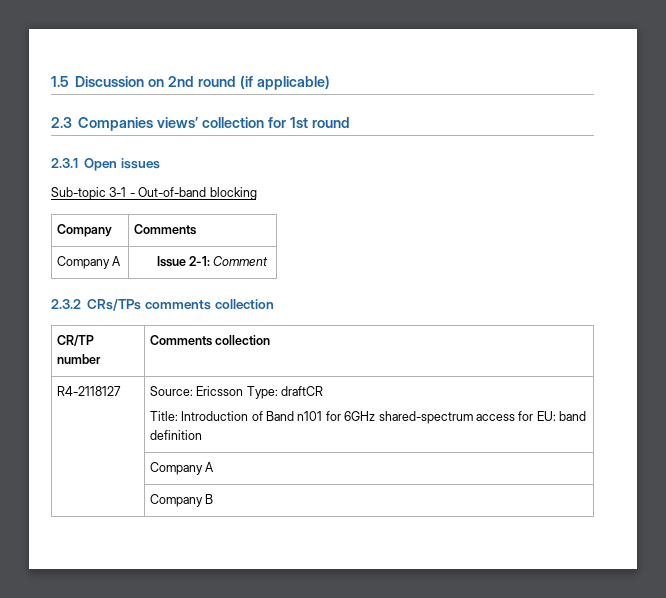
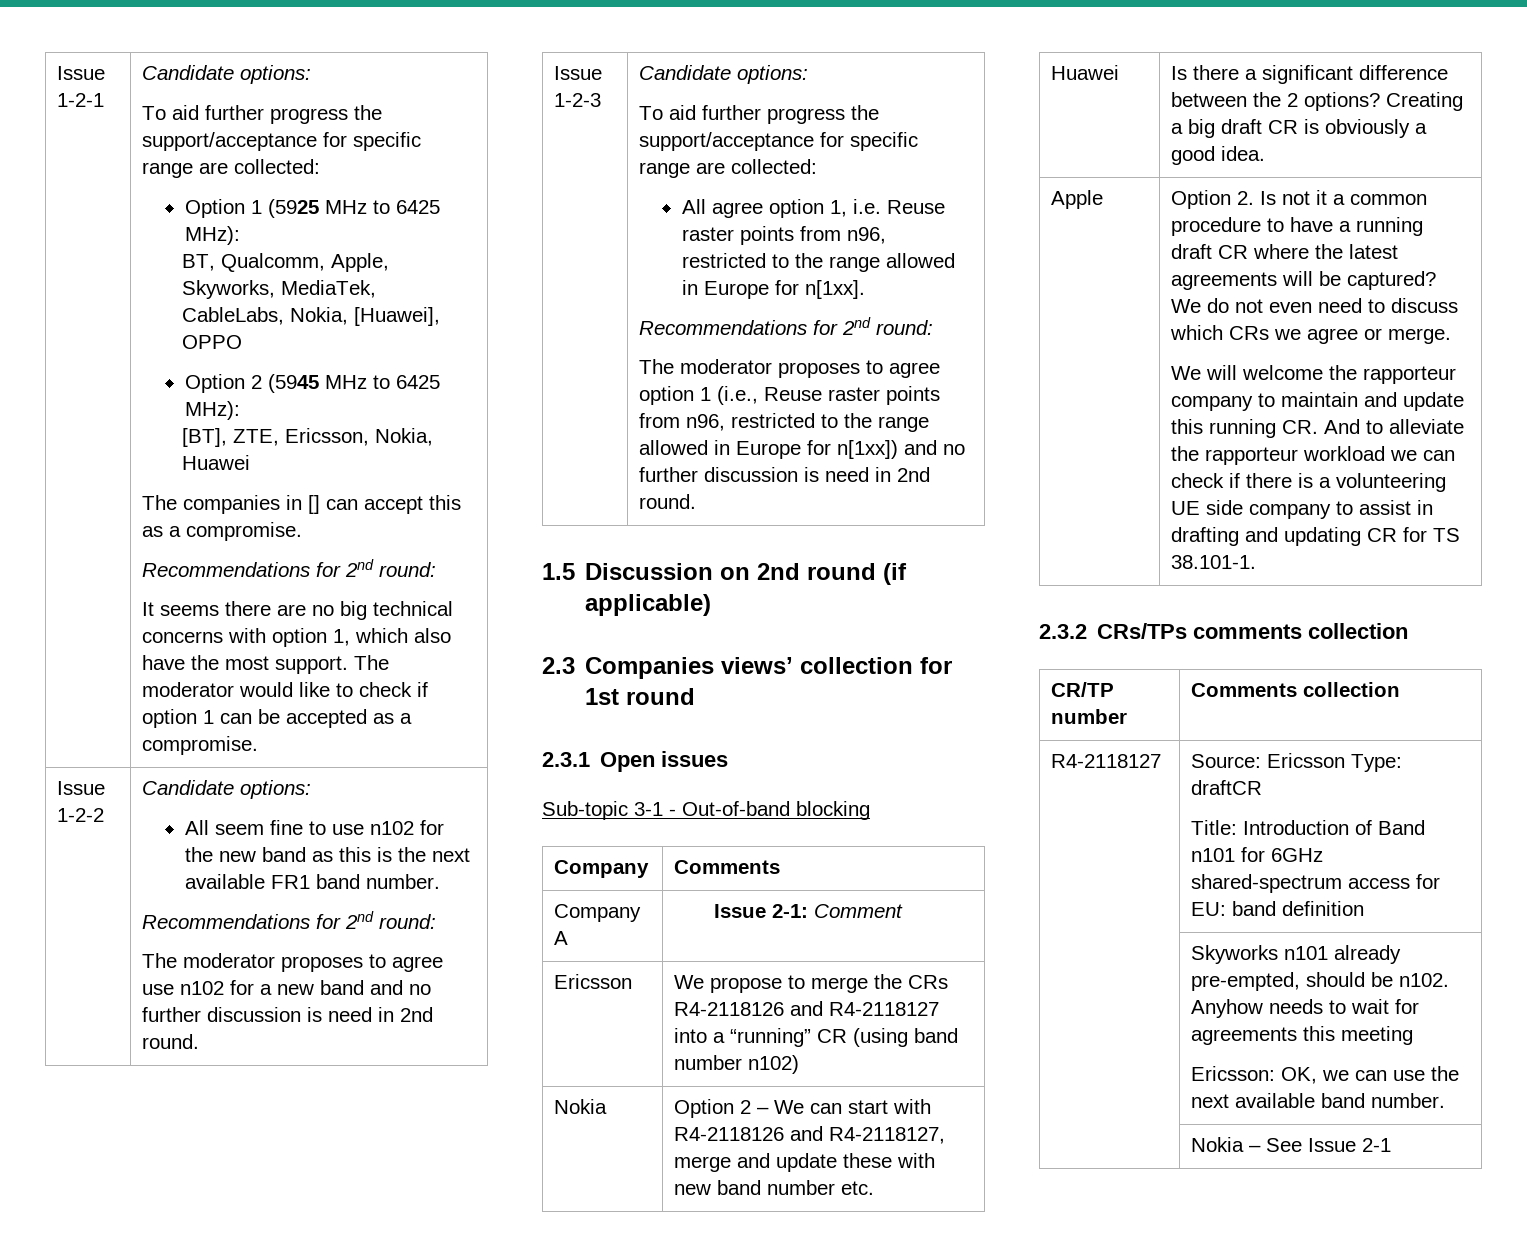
(51, 81) none -> [57,66,106,80] [57,93,105,107] [142,65,312,84] [142,105,383,124] [142,132,422,151] [142,159,321,178] [184,199,440,218] [184,226,240,245] [181,253,389,272] [181,280,376,299] [181,307,440,326] [181,335,242,349] [184,374,440,393] [184,401,240,420] [181,428,433,447] [181,455,250,470] [142,495,462,514] [142,522,303,541] [142,559,437,577] [142,601,454,620] [142,628,452,647] [142,655,390,674] [142,682,429,697] [142,709,413,728] [142,736,259,755] [57,781,106,795] [57,808,105,822] [142,780,312,799] [184,820,444,835] [184,847,470,862] [184,874,440,889] [142,911,437,929] [142,953,444,972] [142,980,432,995] [142,1007,434,1022] [142,1034,200,1049] [554,66,603,80] [554,93,602,107] [639,65,809,84] [639,105,880,124] [639,132,919,151] [639,159,818,178] [681,199,945,218] [681,226,886,245] [681,253,955,272] [681,280,865,299] [639,317,934,335] [639,359,941,378] [639,386,941,405] [639,413,930,432] [639,440,966,459] [639,467,931,482] [639,494,697,509] Issue 1-2-1 | Candidate options: // To aid further progress the support/acceptance for specific range are collected: // Option 1 (5925 MHz to 6425 MHz): // BT, Qualcomm, Apple, Skyworks, MediaTek, CableLabs, Nokia, [Huawei], OPPO // Option 2 (5945 MHz to 6425 MHz): // [BT], ZTE, Ericsson, Nokia, Huawei // The companies in [] can accept this as a compromise. // Recommendations for 2nd round: // It seems there are no big technical concerns with option 1, which also have the most support. The moderator would like to check if option 1 can be accepted as a compromise. // Issue 1-2-2 | Candidate options: // All seem fine to use n102 for the new band as this is the next available FR1 band number. // Recommendations for 2nd round: // The moderator proposes to agree use n102 for a new band and no further discussion is need in 2nd round. // Issue 1-2-3 | Candidate options: // To aid further progress the support/acceptance for specific range are collected: // All agree option 1, i.e. Reuse raster points from n96, restricted to the range allowed in Europe for n[1xx]. // Recommendations for 2nd round: // The moderator proposes to agree option 1 (i.e., Reuse raster points from n96, restricted to the range allowed in Europe for n[1xx]) and no further discussion is need in 2nd round. //
(269, 261) none -> [554,974,633,989] [674,974,949,993] [674,1001,940,1016] [674,1028,959,1047] [674,1055,800,1074] [554,1099,608,1114] [674,1099,932,1118] [674,1126,946,1144] [674,1153,936,1172] [674,1180,875,1195] [1051,65,1120,80] [1171,65,1449,84] [1171,92,1464,111] [1171,119,1428,138] [1171,146,1266,165] [1051,190,1104,209] [1171,190,1428,209] [1171,217,1424,236] [1171,244,1399,259] [1171,271,1437,290] [1171,298,1459,313] [1170,325,1452,344] [1171,365,1457,384] [1171,392,1465,411] [1171,419,1465,438] [1171,446,1456,465] [1171,473,1447,492] [1171,500,1434,519] [1171,527,1461,546] [1171,555,1257,569] // Ericsson | We propose to merge the CRs R4-2118126 and R4-2118127 into a “running” CR (using band number n102) // Nokia | Option 2 – We can start with R4-2118126 and R4-2118127, merge and update these with new band number etc. // Huawei | Is there a significant difference between the 2 options? Creating a big draft CR is obviously a good idea. // Apple | Option 2. Is not it a common procedure to have a running draft CR where the latest agreements will be captured? We do not even need to discuss which CRs we agree or merge. // We will welcome the rapporteur company to maintain and update this running CR. And to alleviate the rapporteur workload we can check if there is a volunteering UE side company to assist in drafting and updating CR for TS 38.101-1.
[149,462,215,475] [149,494,214,507] Company A // | Company B -> [1191,945,1402,964] [1191,972,1450,991] [1191,999,1420,1018] [1191,1026,1414,1045] [1191,1066,1460,1084] [1191,1093,1446,1108] [1191,1137,1392,1152] Skyworks n101 already pre-empted, should be n102. Anyhow needs to wait for agreements this meeting // Ericsson: OK, we can use the next available band number. // | Nokia – See Issue 2-1

